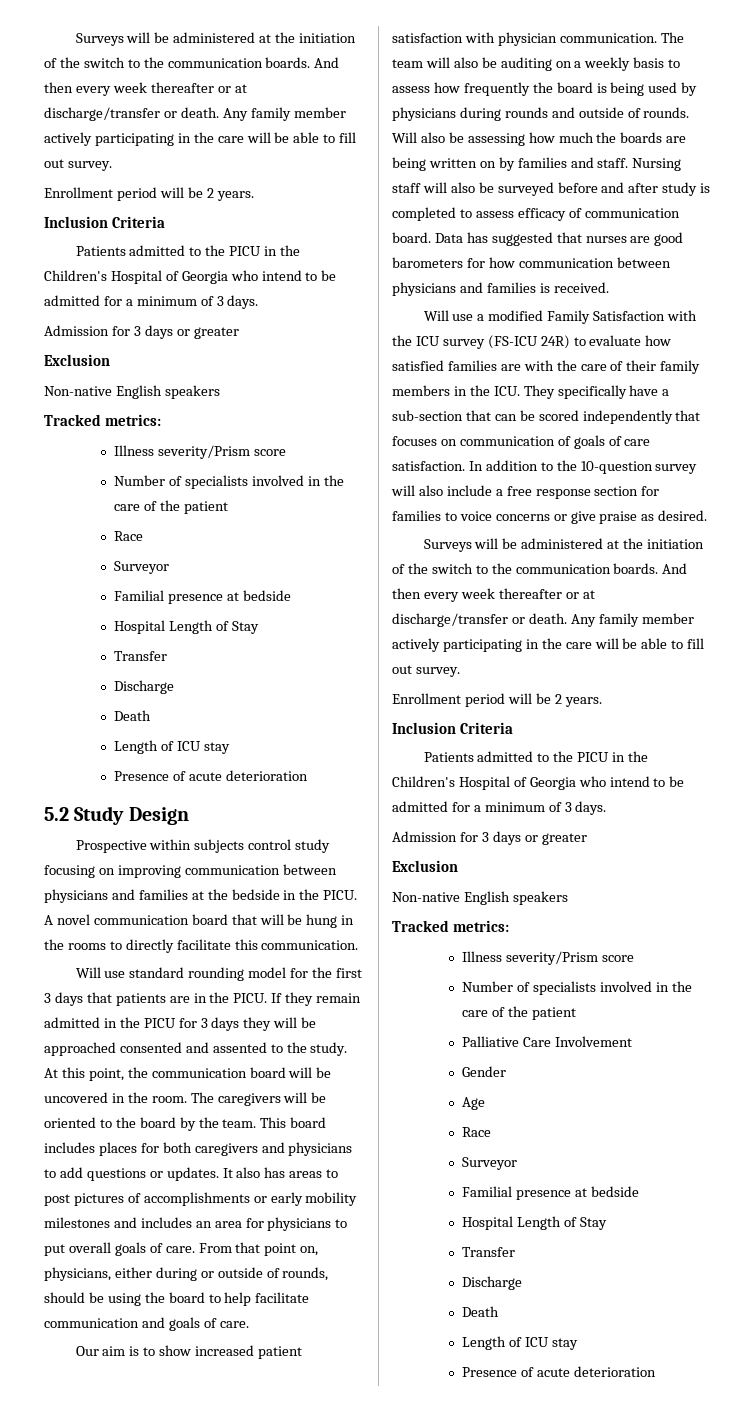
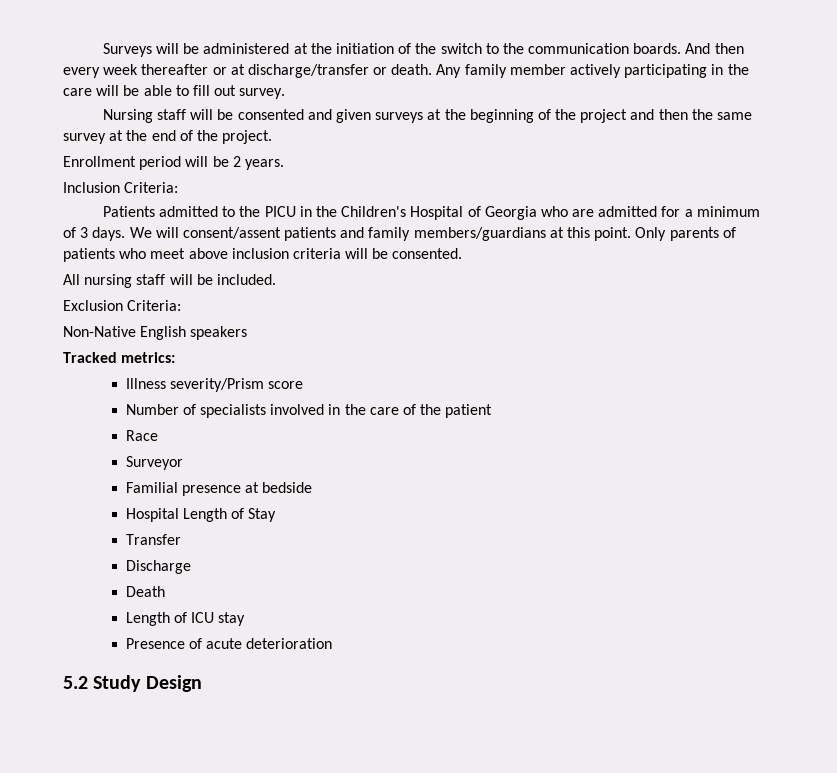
[44,187,254,201] [44,216,165,228] // Enrollment period will be 2 years. // Inclusion Criteria -> [102,109,753,123] [63,130,273,144] [63,156,284,170] [63,182,179,193] // Nursing staff will be consented and given surveys at the beginning of the project and then the same survey at the end of the project. // Enrollment period will be 2 years. // Inclusion Criteria:
[261,270,337,281] [44,295,259,309] [44,325,239,339] [44,354,110,366] [44,386,112,396] intend to be admitted for a minimum of 3 days. // Admission for 3 days or greater // Exclusion // Non-native -> [572,206,760,217] [63,227,736,241] [63,248,463,262] [63,274,276,288] [63,300,182,311] [63,326,136,337] are admitted for a minimum of 3 days. We will consent/assent patients and family members/guardians at this point. Only parents of patients who meet above inclusion criteria will be consented. // All nursing staff will be included. // Exclusion Criteria: // Non-Native
[75,839,331,853] [44,864,337,878] [44,889,358,903] [44,914,355,928] [44,939,359,953] [75,967,362,981] [44,992,362,1006] [44,1017,317,1031] [44,1042,348,1056] [44,1067,332,1081] [44,1092,327,1106] [44,1117,327,1131] [44,1142,353,1156] [44,1167,339,1181] [44,1192,358,1206] [44,1217,348,1231] [44,1242,319,1256] [44,1267,329,1281] [44,1292,310,1306] [44,1317,249,1331] [75,1345,303,1359] [392,32,684,46] [392,57,681,71] [392,82,698,96] [392,107,690,121] [392,132,687,146] [392,157,682,171] [392,182,711,196] [392,207,680,221] [392,232,684,246] [392,257,671,268] [392,282,609,296] [423,310,698,324] [392,335,672,349] [392,360,701,374] [392,385,670,399] [392,410,701,424] [392,435,651,449] [392,460,698,474] [391,485,660,499] [392,510,708,524] [423,538,705,552] [392,563,688,574] [392,588,595,602] [392,613,694,627] [392,638,705,652] [392,665,460,677] [392,693,602,707] [392,722,513,734] [423,751,649,762] [392,776,685,790] [392,801,607,815] [392,831,587,845] [392,860,458,872] [392,891,568,905] [392,920,509,932] [462,951,635,965] [462,981,692,995] [462,1006,577,1020] [462,1036,633,1047] [462,1066,507,1077] [462,1097,486,1110] [462,1127,492,1137] [462,1157,518,1170] [462,1186,640,1200] [462,1216,608,1230] [462,1247,516,1257] [462,1276,523,1290] [462,1306,500,1317] [462,1336,579,1350] [462,1366,657,1377] // Prospective within subjects control study focusing on improving communication between physicians and families at the bedside in the PICU. A novel communication board that will be hung in the rooms to directly facilitate this communication. // Will use standard rounding model for the first 3 days that patients are in the PICU. If they remain admitted in the PICU for 3 days they will be approached consented and assented to the study. At this point, the communication board will be uncovered in the room. The caregivers will be oriented to the board by the team. This board includes places for both caregivers and physicians to add questions or updates. It also has areas to post pictures of accomplishments or early mobility milestones and includes an area for physicians to put overall goals of care. From that point on, physicians, either during or outside of rounds, should be using the board to help facilitate communication and goals of care. // Our aim is to show increased patient satisfaction with physician communication. The team will also be auditing on a weekly basis to assess how frequently the board is being used by physicians during rounds and outside of rounds. Will also be assessing how much the boards are being written on by families and staff. Nursing staff will also be surveyed before and after study is completed to assess efficacy of communication board. Data has suggested that nurses are good barometers for how communication between physicians and families is received. // Will use a modified Family Satisfaction with the ICU survey (FS-ICU 24R) to evaluate how satisfied families are with the care of their family members in the ICU. They specifically have a sub-section that can be scored independently that focuses on communication of goals of care satisfaction. In addition to the 10-question survey will also include a free response section for families to voice concerns or give praise as desired. // Surveys will be administered at the initiation of the switch to the communication boards. And then every week thereafter or at discharge/transfer or death. Any family member actively participating in the care will be able to fill out survey. // Enrollment period will be 2 years. // Inclusion Criteria // Patients admitted to the PICU in the Children's Hospital of Georgia who intend to be admitted for a minimum of 3 days. // Admission for 3 days or greater // Exclusion // Non-native English speakers // Tracked metrics: // Illness severity/Prism score // Number of specialists involved in the care of the patient // Palliative Care Involvement // Gender // Age // Race // Surveyor // Familial presence at bedside // Hospital Length of Stay // Transfer // Discharge // Death // Length of ICU stay // Presence of acute deterioration -> (202, 683) none

